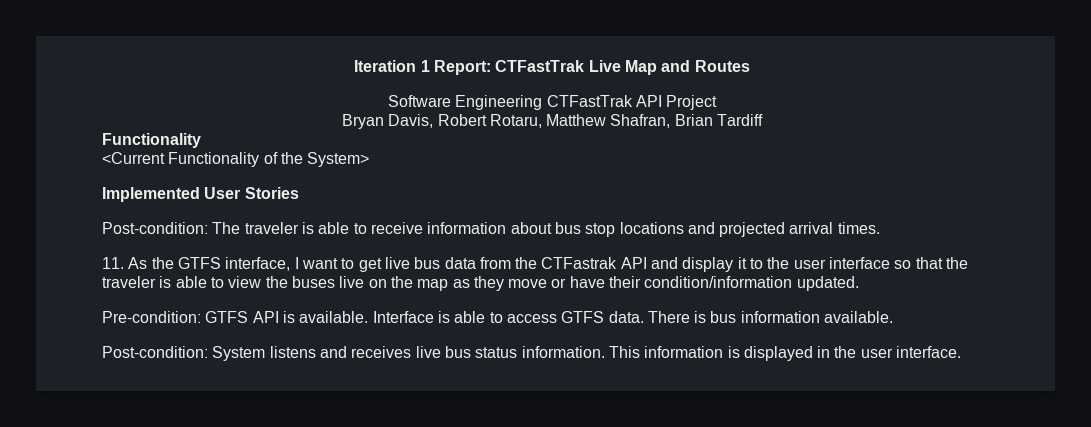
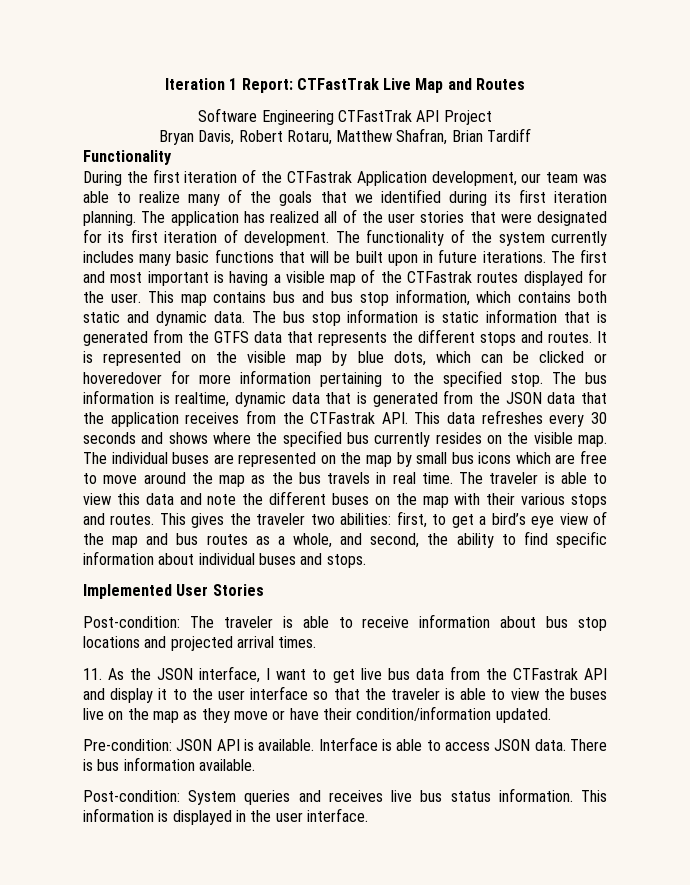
[102,152,370,167] <Current Functionality of the System> -> [83,169,607,186] [83,189,608,206] [83,209,607,226] [83,229,607,246] [83,249,607,266] [83,269,608,286] [83,289,607,306] [83,309,608,326] [83,329,607,346] [83,351,608,366] [83,370,607,387] [83,390,608,407] [83,410,607,427] [83,430,607,447] [83,450,607,467] [83,472,607,487] [83,491,607,508] [83,511,607,528] [83,531,608,548] [83,551,366,568] During the first iteration of the CTFastrak Application development, our team was able to realize many of the goals that we identified during its first iteration planning. The application has realized all of the user stories that were designated for its first iteration of development. The functionality of the system currently includes many basic functions that will be built upon in future iterations. The first and most important is having a visible map of the CTFastrak routes displayed for the user. This map contains bus and bus stop information, which contains both static and dynamic data. The bus stop information is static information that is generated from the GTFS data that represents the different stops and routes. It is represented on the visible map by blue dots, which can be clicked or hoveredover for more information pertaining to the specified stop. The bus information is realtime, dynamic data that is generated from the JSON data that the application receives from the CTFastrak API. This data refreshes every 30 seconds and shows where the specified bus currently resides on the visible map. The individual buses are represented on the map by small bus icons which are free to move around the map as the bus travels in real time. The traveler is able to view this data and note the different buses on the map with their various stops and routes. This gives the traveler two abilities: first, to get a bird’s eye view of the map and bus routes as a whole, and second, the ability to find specific information about individual buses and stops.
[177,257,221,269] GTFS -> [157,668,194,680] JSON
[205,311,249,323] GTFS -> [176,739,213,751] JSON
[561,311,605,323] GTFS -> [494,739,531,751] JSON
[269,346,316,358] listens -> [244,790,291,805] queries

